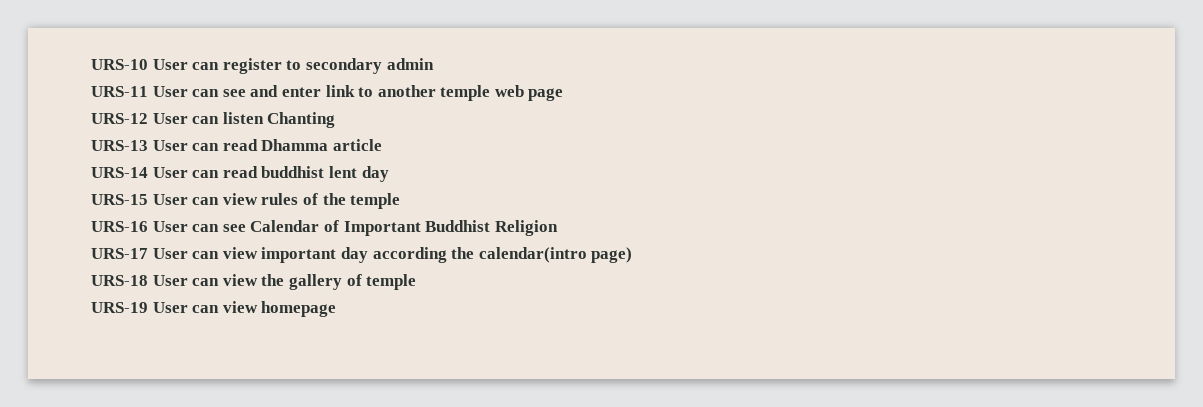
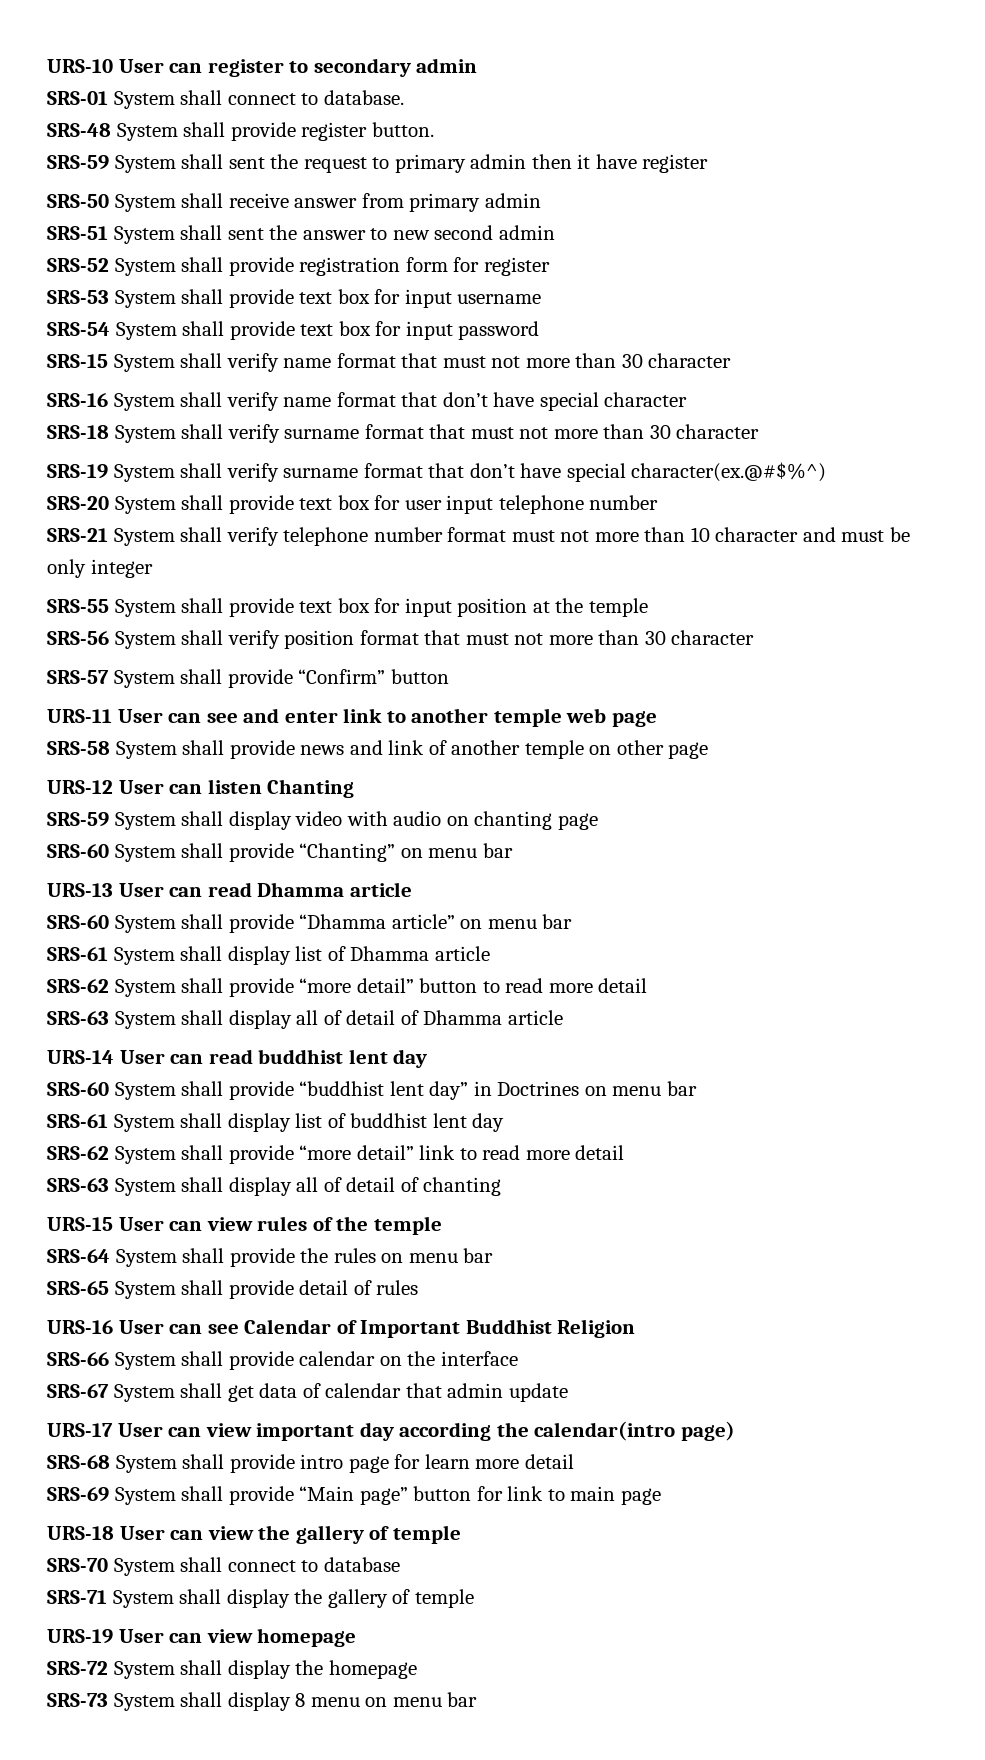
(434, 64) none -> [47,90,404,109] [47,122,434,141] [47,154,709,173] [47,193,541,212] [47,225,555,244] [47,257,550,276] [47,289,542,308] [47,321,540,340] [47,353,732,372] [47,392,688,411] [47,424,760,443] [47,462,827,482] [47,495,659,514] [47,527,911,546] [47,559,153,578] [47,598,648,617] [47,630,755,649] [47,669,449,688] // SRS-01 System shall connect to database. // SRS-48 System shall provide register button. // SRS-59 System shall sent the request to primary admin then it have register // SRS-50 System shall receive answer from primary admin // SRS-51 System shall sent the answer to new second admin // SRS-52 System shall provide registration form for register // SRS-53 System shall provide text box for input username // SRS-54 System shall provide text box for input password // SRS-15 System shall verify name format that must not more than 30 character // SRS-16 System shall verify name format that don’t have special character // SRS-18 System shall verify surname format that must not more than 30 character // SRS-19 System shall verify surname format that don’t have special character(ex.@#$%^) // SRS-20 System shall provide text box for user input telephone number // SRS-21 System shall verify telephone number format must not more than 10 character and must be only integer // SRS-55 System shall provide text box for input position at the temple // SRS-56 System shall verify position format that must not more than 30 character // SRS-57 System shall provide “Confirm” button
(564, 94) none -> [47,740,709,759] // SRS-58 System shall provide news and link of another temple on other page
(336, 120) none -> [47,811,598,830] [47,843,513,862] // SRS-59 System shall display video with audio on chanting page // SRS-60 System shall provide “Chanting” on menu bar
(382, 145) none -> [47,914,573,933] [47,946,490,965] [47,978,648,997] [47,1010,563,1029] // SRS-60 System shall provide “Dhamma article” on menu bar // SRS-61 System shall display list of Dhamma article // SRS-62 System shall provide “more detail” button to read more detail // SRS-63 System shall display all of detail of Dhamma article
(389, 174) none -> [47,1081,697,1100] [47,1113,505,1132] [47,1145,625,1164] [47,1177,502,1196] // SRS-60 System shall provide “buddhist lent day” in Doctrines on menu bar // SRS-61 System shall display list of buddhist lent day // SRS-62 System shall provide “more detail” link to read more detail // SRS-63 System shall display all of detail of chanting
(401, 201) none -> [47,1248,494,1267] [47,1280,419,1299] // SRS-64 System shall provide the rules on menu bar // SRS-65 System shall provide detail of rules
(558, 228) none -> [47,1351,518,1370] [47,1383,568,1402] // SRS-66 System shall provide calendar on the interface // SRS-67 System shall get data of calendar that admin update
(633, 255) none -> [47,1454,574,1473] [47,1486,661,1505] // SRS-68 System shall provide intro page for learn more detail // SRS-69 System shall provide “Main page” button for link to main page
(417, 282) none -> [47,1557,400,1576] [47,1589,474,1608] // SRS-70 System shall connect to database // SRS-71 System shall display the gallery of temple
(337, 309) none -> [47,1660,417,1679] [47,1692,478,1711] // SRS-72 System shall display the homepage // SRS-73 System shall display 8 menu on menu bar

